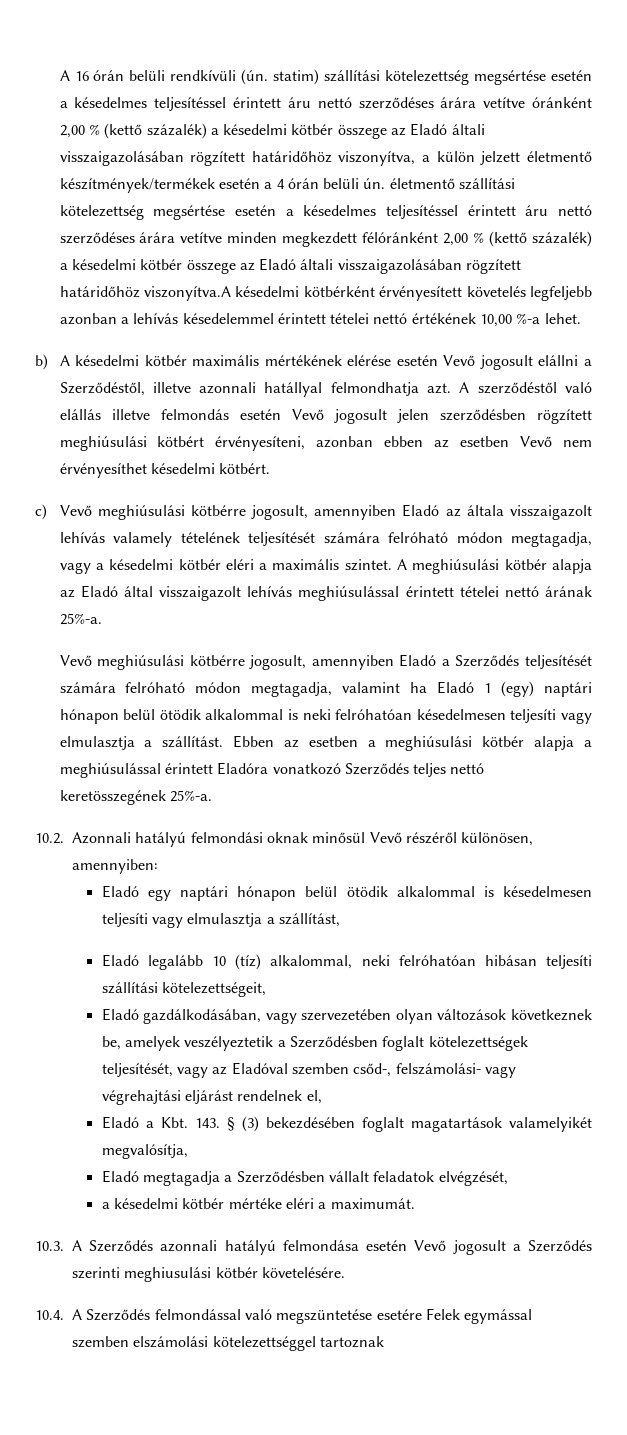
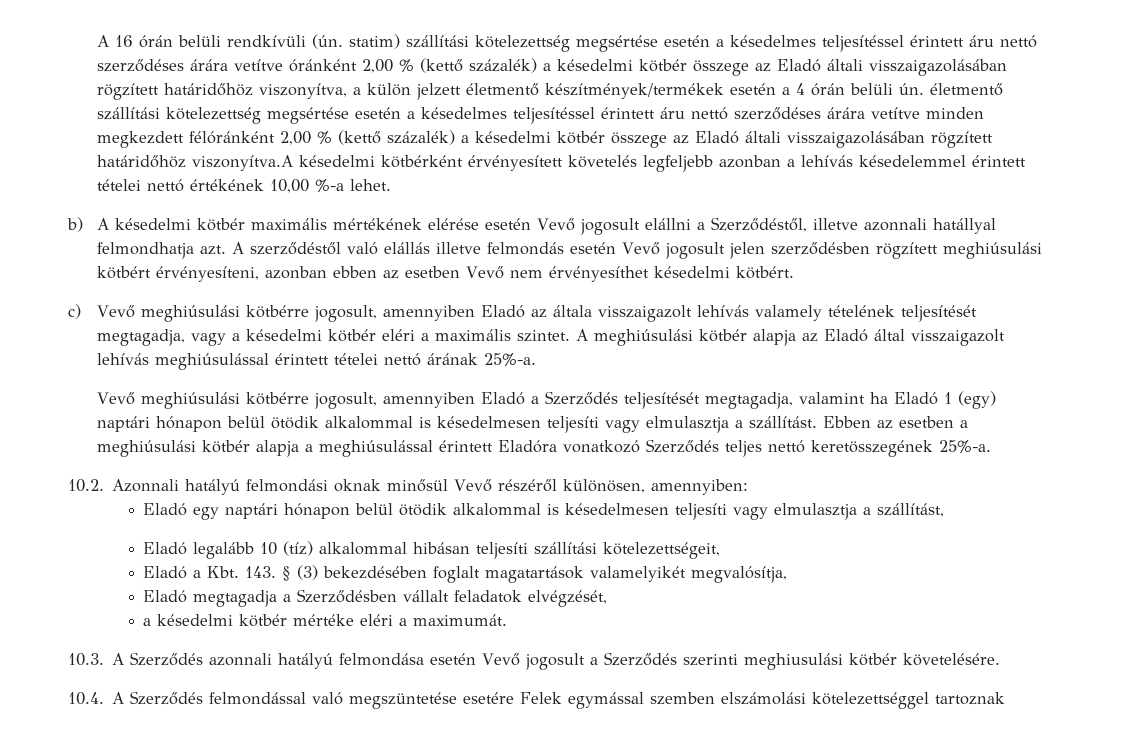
[323,532,503,544] számára felróható módon -> (977, 313) none
[59,682,242,694] számára felróható módon -> (700, 400) none
[302,709,413,720] neki felróhatóan -> (431, 422) none
[270,955,476,969] alkalommal, neki felróhatóan -> [319,542,408,555] alkalommal
[101,1008,592,1024] [101,1036,528,1051] [101,1062,516,1078] [101,1090,322,1105] // Eladó gazdálkodásában, vagy szervezetében olyan változások következnek be, amelyek veszélyeztetik a Szerződésben foglalt kötelezettségek teljesítését, vagy az Eladóval szemben csőd-, felszámolási- vagy végrehajtási eljárást rendelnek el, -> (721, 550) none

